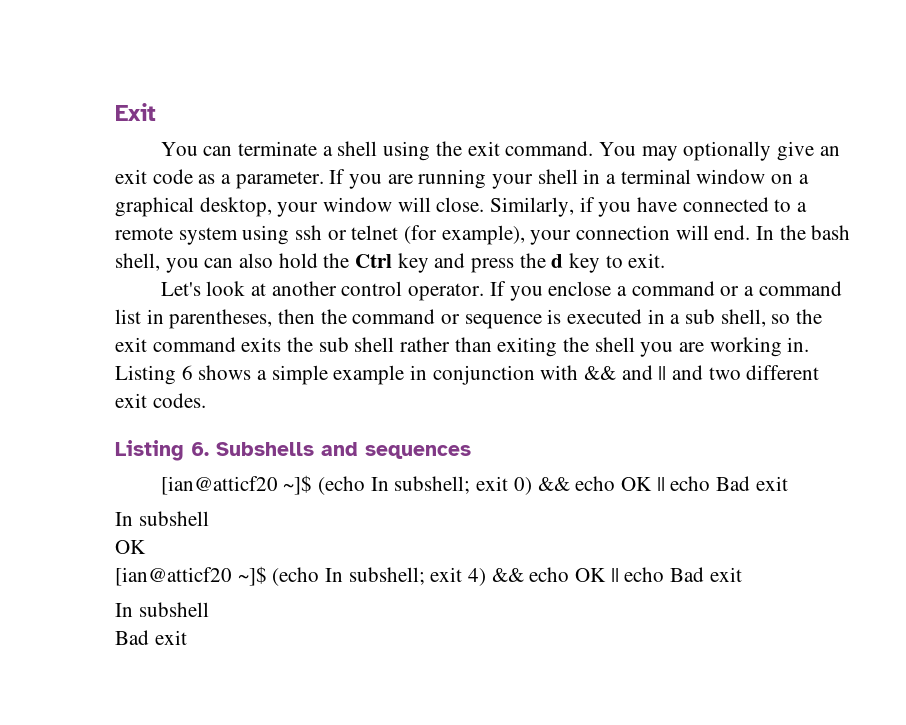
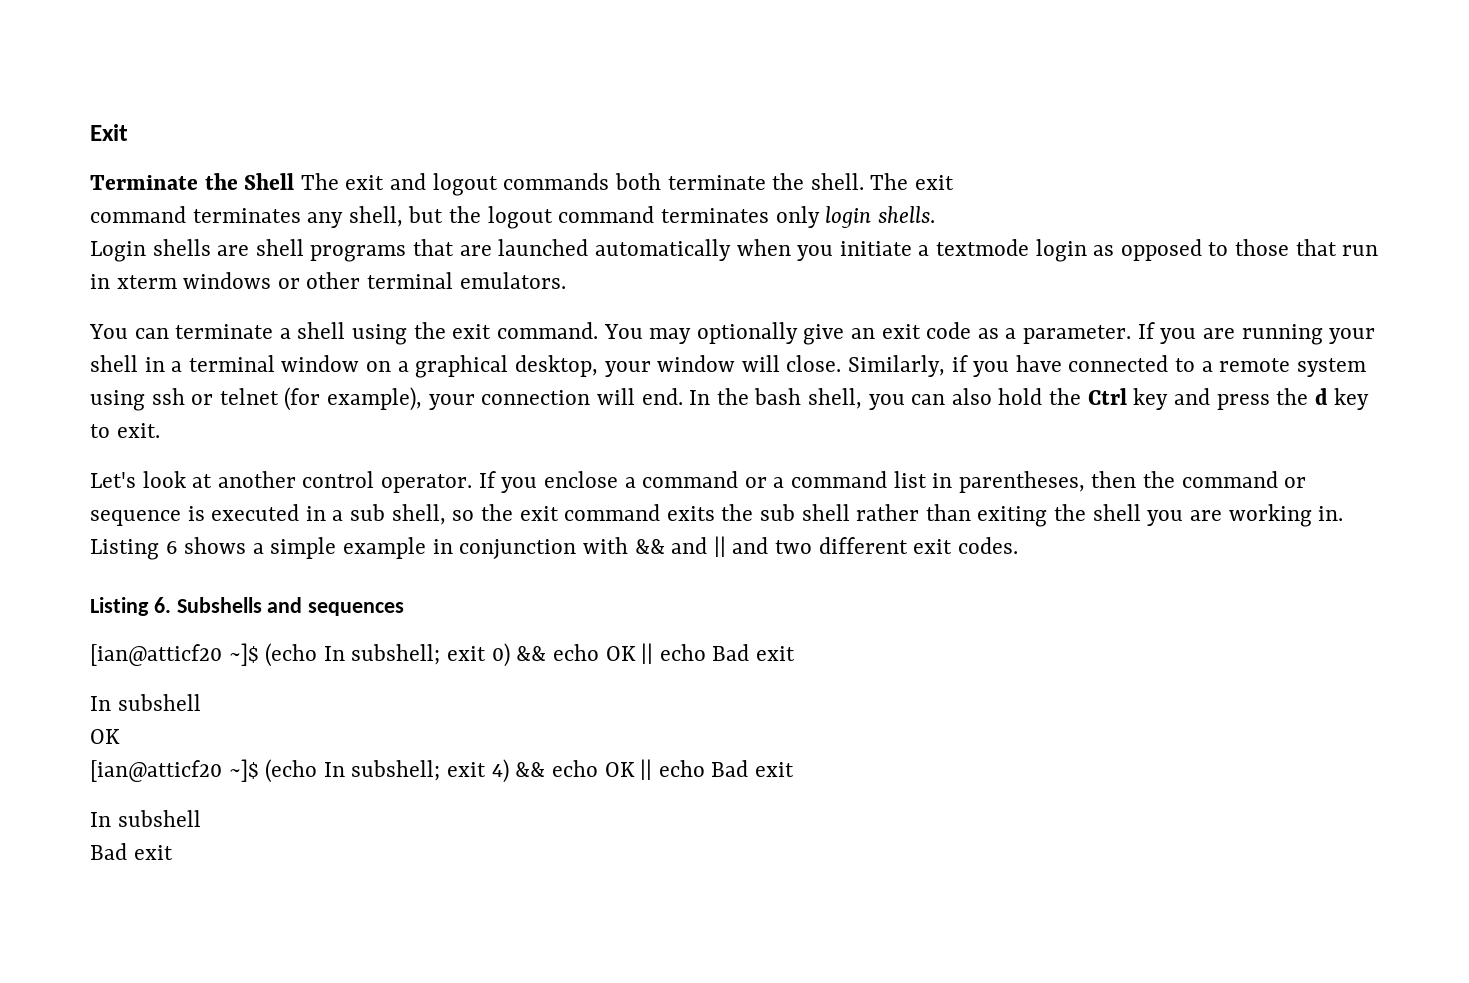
(156, 112) none -> [90,173,954,196] [90,206,935,229] [90,239,1379,262] [90,272,566,289] // Terminate the Shell The exit and logout commands both terminate the shell. The exit // command terminates any shell, but the logout command terminates only login shells. // Login shells are shell programs that are launched automatically when you initiate a textmode login as opposed to those that run in xterm windows or other terminal emulators.

